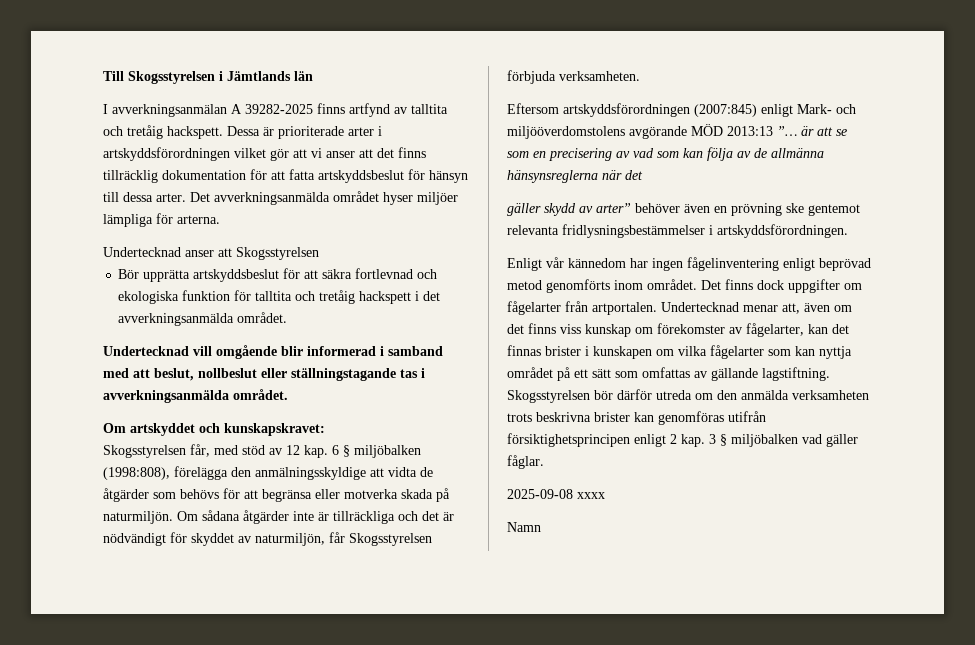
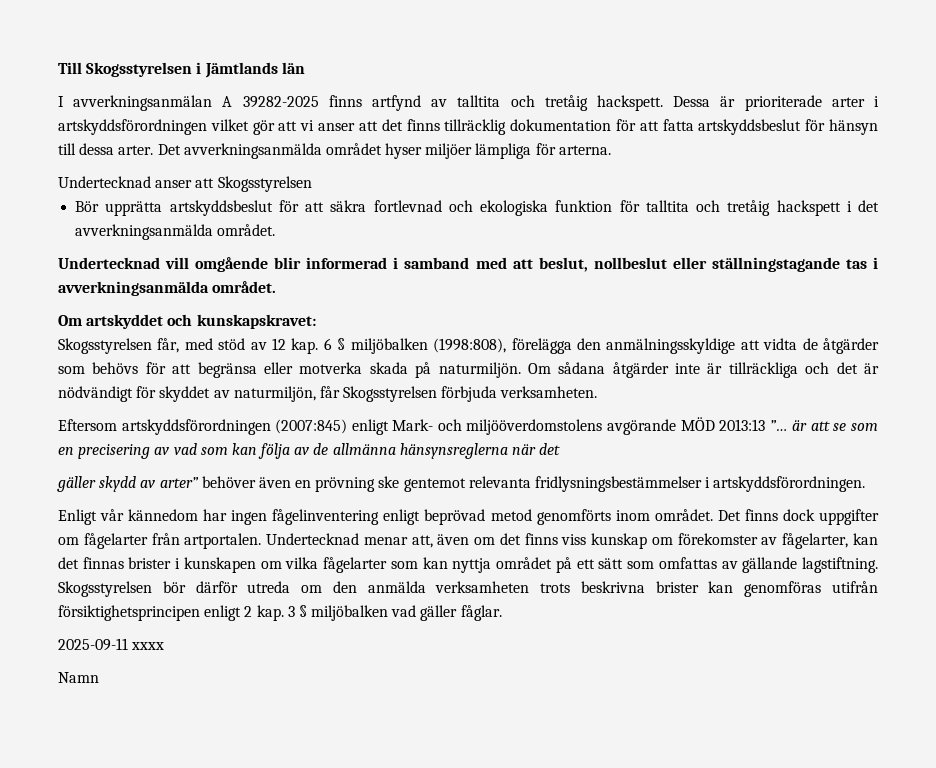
[507,489,573,499] 2025-09-08 -> [58,638,128,651] 2025-09-11

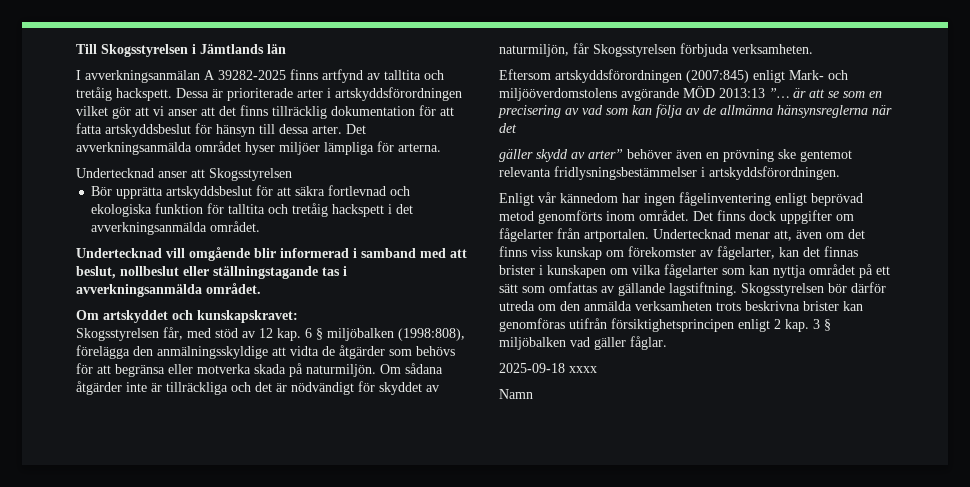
[58,638,128,651] 2025-09-11 -> [499,363,565,373] 2025-09-18

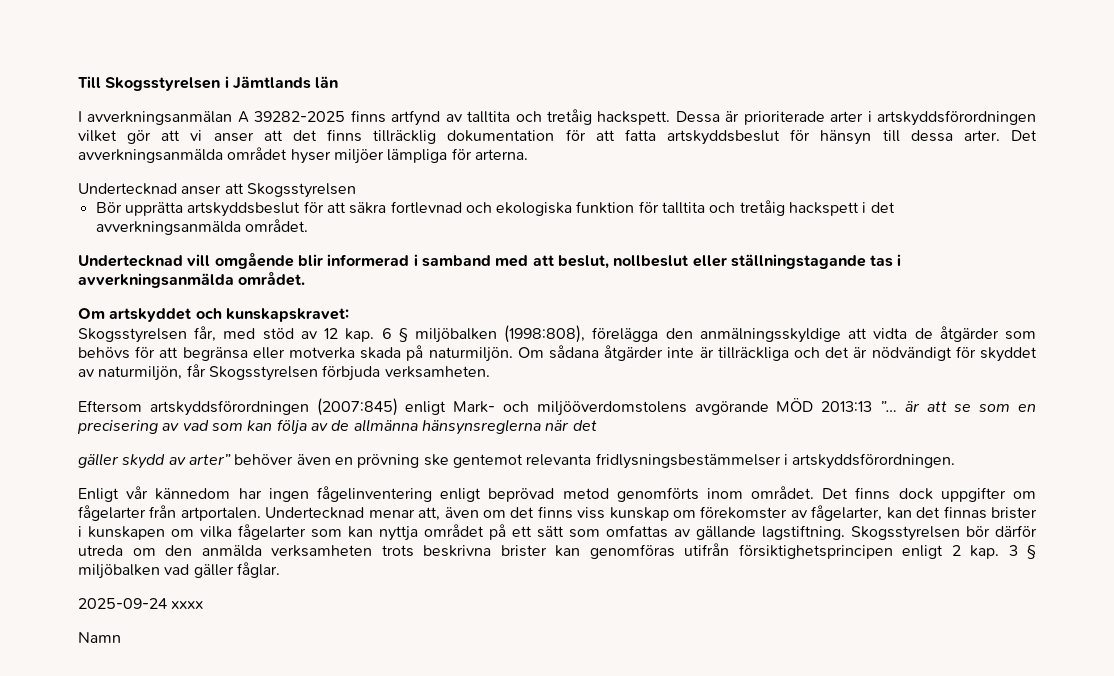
[499,363,565,373] 2025-09-18 -> [78,598,167,609] 2025-09-24

